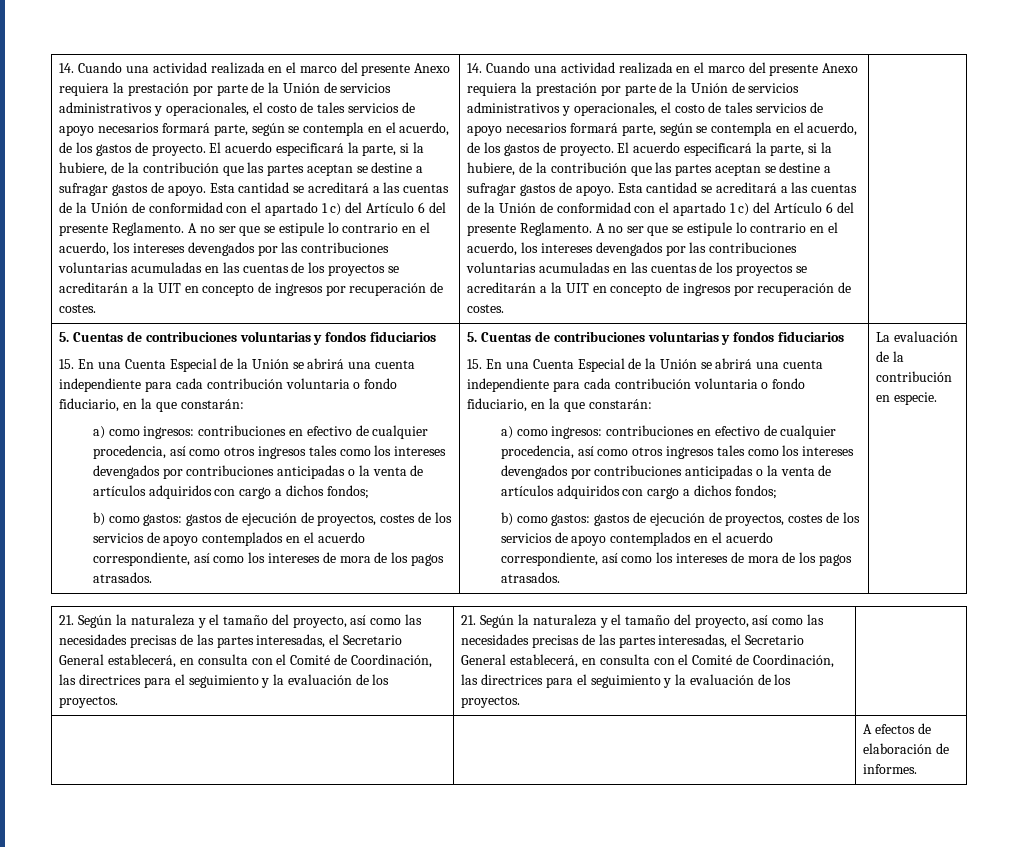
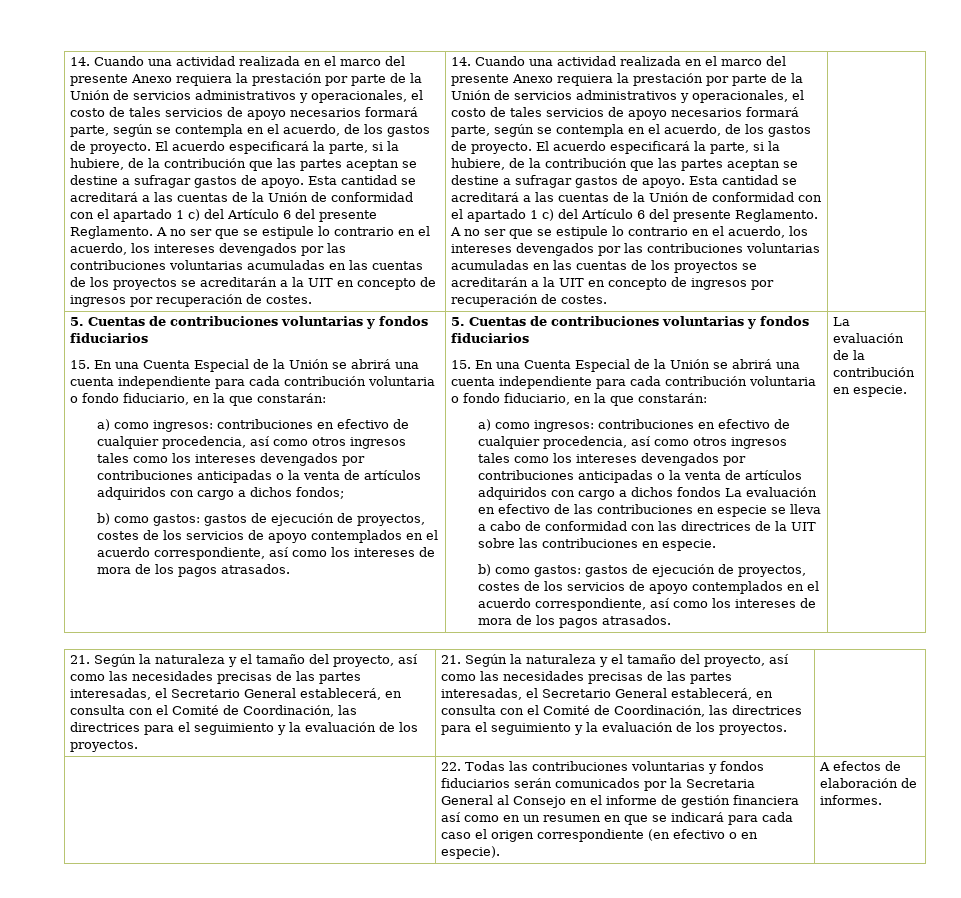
[734,485,777,499] fondos; -> [677,487,818,497] [478,504,822,517] [478,521,817,531] [478,538,717,551] fondos La evaluación en efectivo de las contribuciones en especie se lleva a cabo de conformidad con las directrices de la UIT sobre las contribuciones en especie.
(521, 702) none -> [441,761,765,774] [441,778,756,791] [441,795,800,808] [441,812,794,825] [441,829,759,842] [441,846,501,859] 22. Todas las contribuciones voluntarias y fondos fiduciarios serán comunicados por la Secretaria General al Consejo en el informe de gestión financiera así como en un resumen en que se indicará para cada caso el origen correspondiente (en efectivo o en especie).

